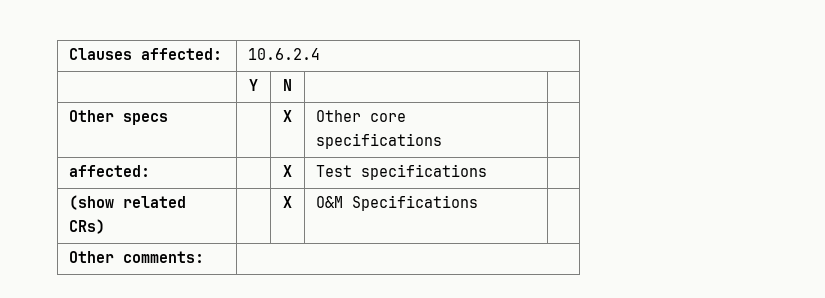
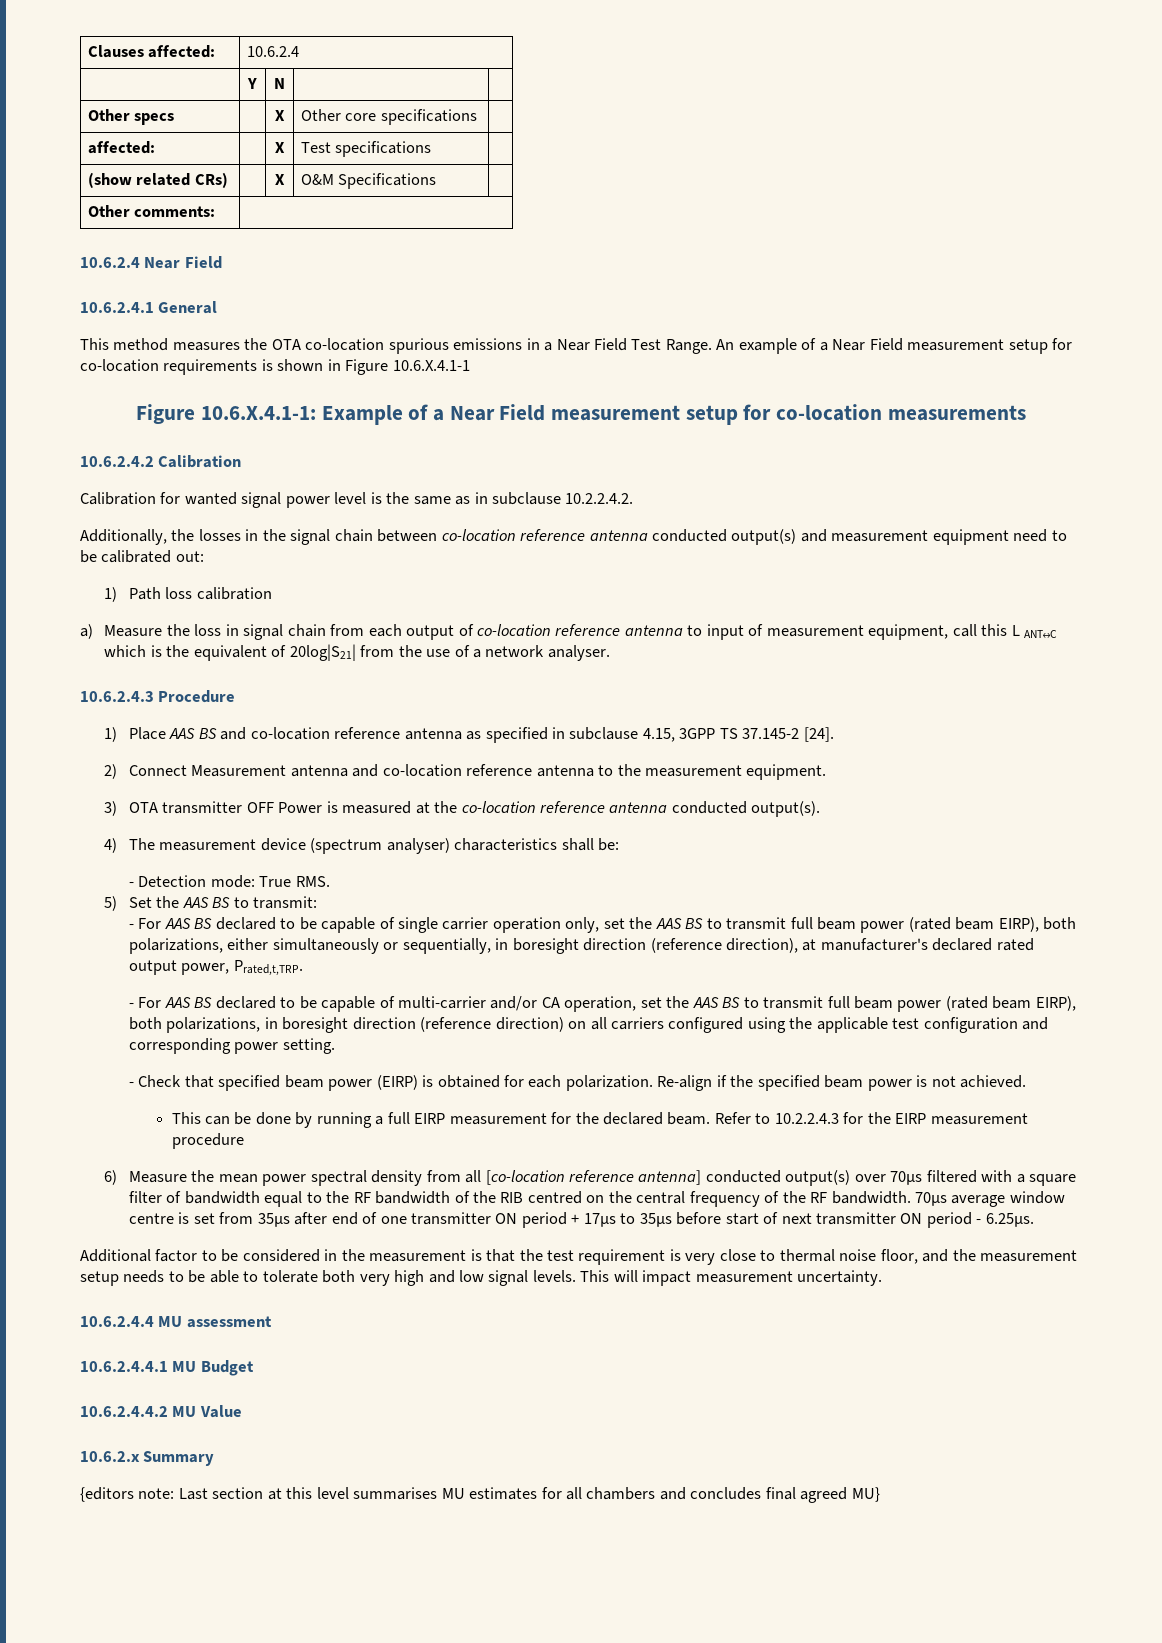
(205, 257) none -> [80,256,222,269] [80,301,218,314] [80,338,1073,354] [80,359,470,375] [136,404,1026,425] [80,455,242,468] [80,492,634,508] [80,529,1067,545] [80,550,204,563] [104,587,272,602] [80,624,1058,640] [104,644,610,661] [80,690,236,703] [104,727,834,743] [104,764,827,780] [104,801,821,817] [104,838,620,854] [128,875,330,888] [104,896,318,911] [128,917,1077,933] [128,938,1034,954] [128,960,303,975] [128,996,1076,1012] [128,1017,1049,1033] [128,1038,335,1054] [128,1075,1027,1091] [171,1112,1028,1128] [171,1133,244,1149] [104,1170,1077,1186] [128,1191,1065,1207] [128,1212,1034,1228] [80,1249,1078,1265] [80,1270,883,1286] [80,1316,272,1328] [80,1360,254,1376] [80,1405,242,1418] [80,1451,215,1466] [80,1487,880,1503] // 10.6.2.4 Near Field // 10.6.2.4.1 General // This method measures the OTA co-location spurious emissions in a Near Field Test Range. An example of a Near Field measurement setup for co-location requirements is shown in Figure 10.6.X.4.1-1 // Figure 10.6.X.4.1-1: Example of a Near Field measurement setup for co-location measurements // 10.6.2.4.2 Calibration // Calibration for wanted signal power level is the same as in subclause 10.2.2.4.2. // Additionally, the losses in the signal chain between co-location reference antenna conducted output(s) and measurement equipment need to be calibrated out: // 1) Path loss calibration // a) Measure the loss in signal chain from each output of co-location reference antenna to input of measurement equipment, call this L ANT↔C which is the equivalent of 20log|S21| from the use of a network analyser. // 10.6.2.4.3 Procedure // 1) Place AAS BS and co-location reference antenna as specified in subclause 4.15, 3GPP TS 37.145-2 [24]. // 2) Connect Measurement antenna and co-location reference antenna to the measurement equipment. // 3) OTA transmitter OFF Power is measured at the co-location reference antenna conducted output(s). // 4) The measurement device (spectrum analyser) characteristics shall be: // - Detection mode: True RMS. // 5) Set the AAS BS to transmit: // - For AAS BS declared to be capable of single carrier operation only, set the AAS BS to transmit full beam power (rated beam EIRP), both polarizations, either simultaneously or sequentially, in boresight direction (reference direction), at manufacturer's declared rated output power, Prated,t,TRP. // - For AAS BS declared to be capable of multi-carrier and/or CA operation, set the AAS BS to transmit full beam power (rated beam EIRP), both polarizations, in boresight direction (reference direction) on all carriers configured using the applicable test configuration and corresponding power setting. // - Check that specified beam power (EIRP) is obtained for each polarization. Re-align if the specified beam power is not achieved. // This can be done by running a full EIRP measurement for the declared beam. Refer to 10.2.2.4.3 for the EIRP measurement procedure // 6) Measure the mean power spectral density from all [co-location reference antenna] conducted output(s) over 70μs filtered with a square filter of bandwidth equal to the RF bandwidth of the RIB centred on the central frequency of the RF bandwidth. 70μs average window centre is set from 35μs after end of one transmitter ON period + 17μs to 35μs before start of next transmitter ON period - 6.25μs. // Additional factor to be considered in the measurement is that the test requirement is very close to thermal noise floor, and the measurement setup needs to be able to tolerate both very high and low signal levels. This will impact measurement uncertainty. // 10.6.2.4.4 MU assessment // 10.6.2.4.4.1 MU Budget // 10.6.2.4.4.2 MU Value // 10.6.2.x Summary // {editors note: Last section at this level summarises MU estimates for all chambers and concludes final agreed MU}

